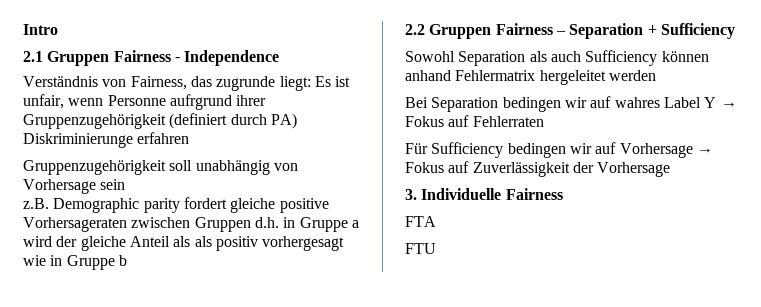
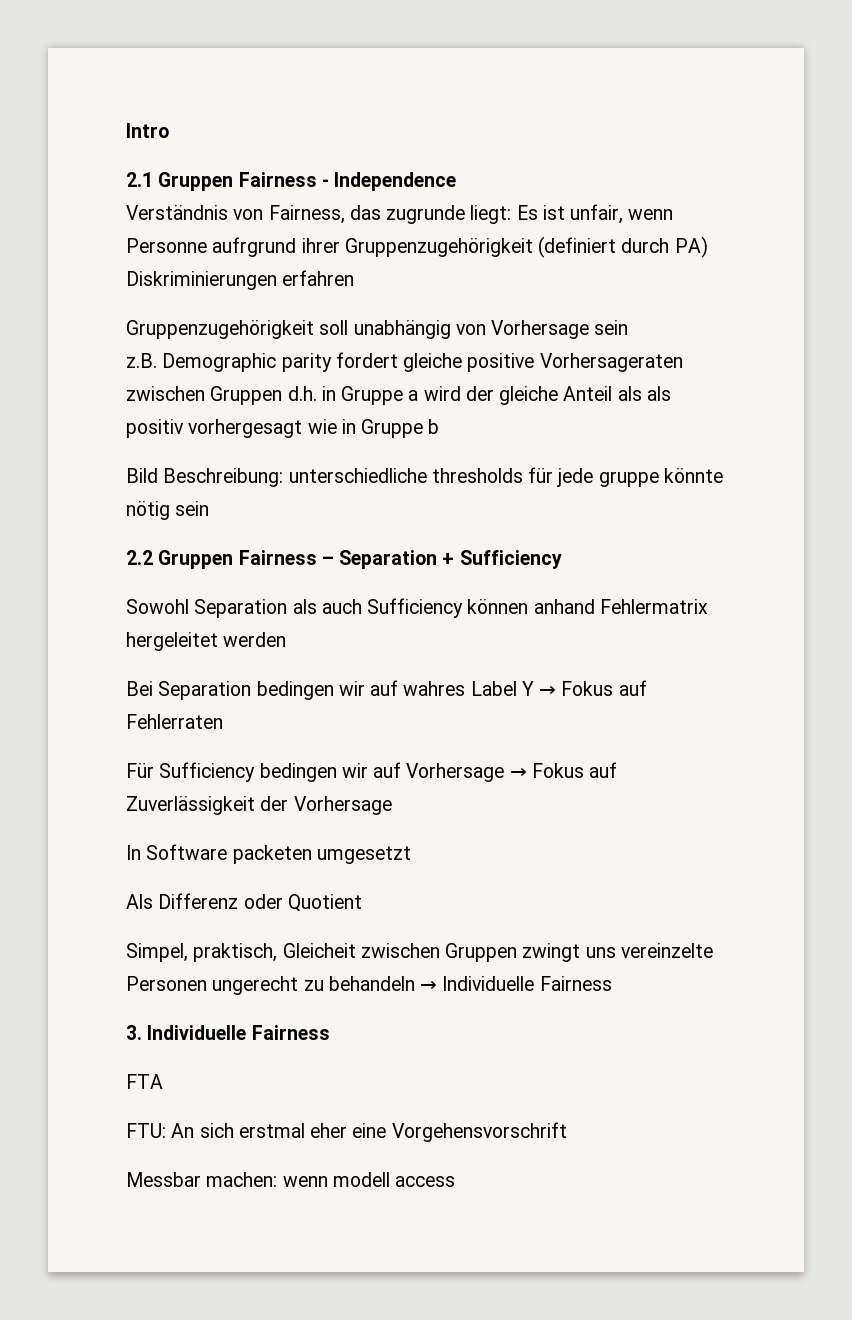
[23,133,133,148] Diskriminierunge -> [126,271,277,290] Diskriminierungen
(127, 260) none -> [126,467,723,487] [126,501,210,520] // Bild Beschreibung: unterschiedliche thresholds für jede gruppe könnte nötig sein
[405,188,563,200] [405,216,436,227] [405,243,436,254] 3. Individuelle Fairness // FTA // FTU -> [126,844,411,864] [126,893,362,912] [126,943,713,962] [126,976,612,995] [126,1025,330,1040] [126,1074,163,1089] [126,1122,567,1142] [126,1172,456,1187] In Software packeten umgesetzt // Als Differenz oder Quotient // Simpel, praktisch, Gleicheit zwischen Gruppen zwingt uns vereinzelte Personen ungerecht zu behandeln → Individuelle Fairness // 3. Individuelle Fairness // FTA // FTU: An sich erstmal eher eine Vorgehensvorschrift // Messbar machen: wenn modell access

